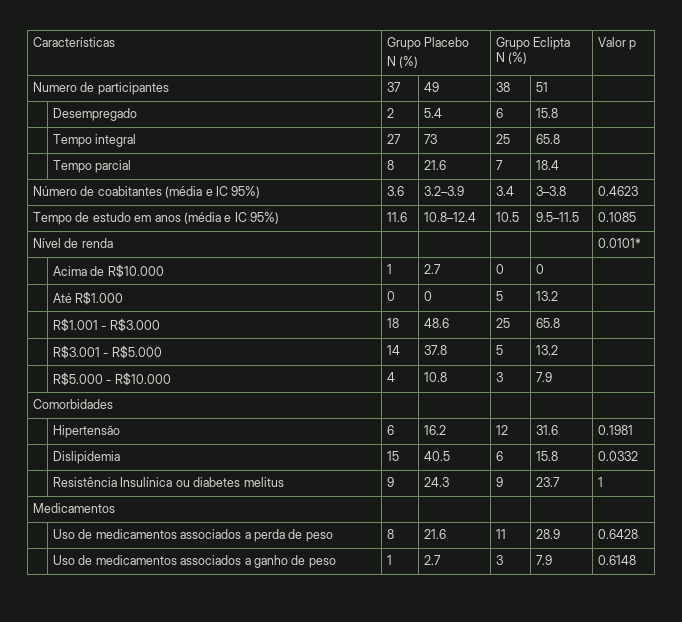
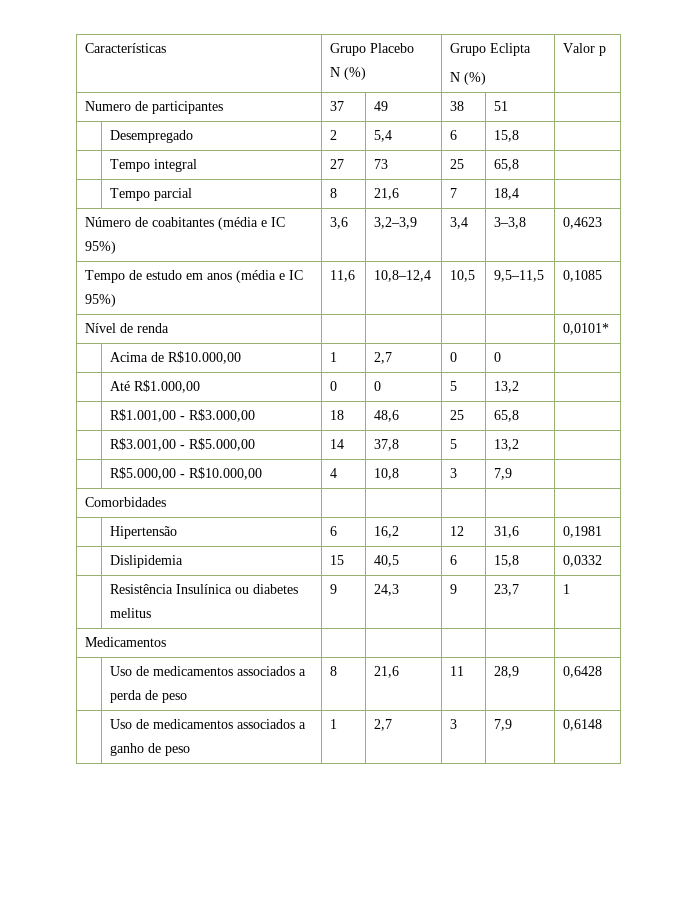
[424,108,443,118] [496,108,504,118] [536,108,559,118] 5.4 | 6 | 15.8 -> [374,130,393,142] [450,130,458,140] [494,130,520,142] 5,4 | 6 | 15,8
[536,134,561,144] 65.8 -> [494,159,520,171] 65,8
[424,160,447,170] 21.6 -> [374,188,400,200] 21,6
[536,160,560,170] 18.4 -> [494,188,520,200] 18,4
[387,186,405,196] [424,186,465,196] [496,186,515,196] [536,186,567,196] [598,186,639,196] 3.6 | 3.2–3.9 | 3.4 | 3–3.8 | 0.4623 -> [330,217,349,229] [374,217,418,229] [450,217,469,229] [494,217,527,229] [563,217,603,229] 3,6 | 3,2–3,9 | 3,4 | 3–3,8 | 0,4623
[387,212,408,222] [424,212,477,222] [496,212,520,222] [536,212,580,222] [598,212,637,222] 11.6 | 10.8–12.4 | 10.5 | 9.5–11.5 | 0.1085 -> [330,270,356,282] [374,270,432,282] [450,270,476,282] [494,270,545,282] [563,270,603,282] 11,6 | 10,8–12,4 | 10,5 | 9,5–11,5 | 0,1085
[598,238,642,248] 0.0101* -> [563,323,610,335] 0,0101*
[107,264,164,278] [387,264,393,274] [424,264,442,274] R$10.000 | 1 | 2.7 -> [168,351,242,364] [330,352,338,362] [374,352,393,364] R$10.000,00 | 1 | 2,7
[75,291,124,305] R$1.000 -> [134,380,201,393] R$1.000,00
[536,291,559,301] [53,318,160,332] 13.2 | // | R$1.001 - R$3.000 -> [494,381,520,393] [110,409,256,422] 13,2 | // | R$1.001,00 - R$3.000,00
[424,318,450,328] [496,318,511,328] [536,318,561,328] [53,345,162,359] 48.6 | 25 | 65.8 | // | R$3.001 - R$5.000 -> [374,410,400,422] [450,410,465,420] [494,410,520,422] [110,438,256,451] 48,6 | 25 | 65,8 | // | R$3.001,00 - R$5.000,00
[424,345,448,355] [496,345,504,355] [536,345,559,355] [53,372,171,386] 37.8 | 5 | 13.2 | // | R$5.000 - R$10.000 -> [374,439,400,451] [450,439,458,449] [494,439,520,451] [110,467,263,480] 37,8 | 5 | 13,2 | // | R$5.000,00 - R$10.000,00
[424,372,448,382] [496,372,504,382] [536,372,553,382] 10.8 | 3 | 7.9 -> [374,468,400,480] [450,468,458,478] [494,468,513,480] 10,8 | 3 | 7,9
[424,425,447,435] 16.2 -> [374,526,400,538] 16,2
[536,425,559,435] [598,425,634,435] 31.6 | 0.1981 -> [494,526,520,538] [563,526,603,538] 31,6 | 0,1981
[424,451,451,461] [496,451,504,461] [536,451,559,461] [598,451,639,461] 40.5 | 6 | 15.8 | 0.0332 -> [374,555,400,567] [450,555,458,565] [494,555,520,567] [563,555,603,567] 40,5 | 6 | 15,8 | 0,0332
[424,477,450,487] [496,477,504,487] [536,477,561,487] 24.3 | 9 | 23.7 -> [374,584,400,596] [450,584,458,594] [494,584,520,596] 24,3 | 9 | 23,7
[424,529,447,539] 21.6 -> [374,666,400,678] 21,6
[536,529,561,539] [598,529,639,539] 28.9 | 0.6428 -> [494,666,520,678] [563,666,603,678] 28,9 | 0,6428
[424,555,442,565] [496,555,504,565] [536,555,553,565] [598,555,637,565] 2.7 | 3 | 7.9 | 0.6148 -> [374,719,393,731] [450,719,458,729] [494,719,513,731] [563,719,603,731] 2,7 | 3 | 7,9 | 0,6148

